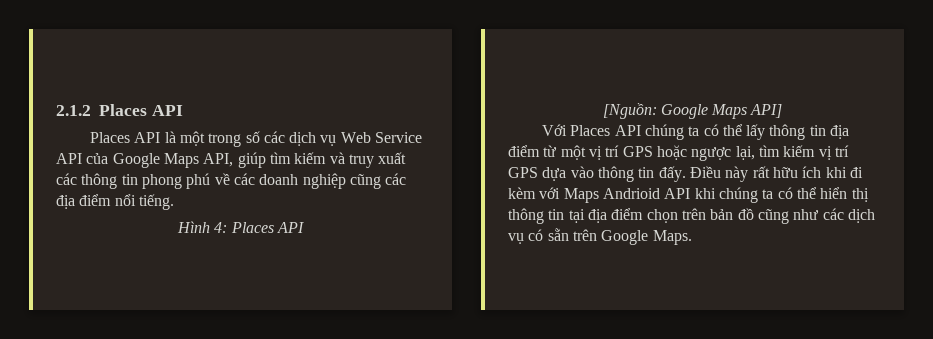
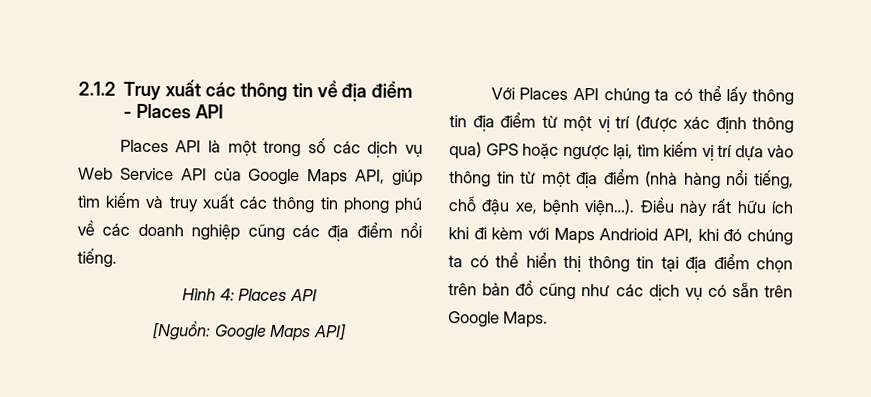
(91, 110) none -> [123,79,414,102] [123,111,133,118] Truy xuất các thông tin về địa điểm -
(620, 151) none -> [634,115,794,134] [449,142,482,160] (được xác định thông qua)
[508,167,538,178] GPS -> (732, 151) none
[658,166,686,182] đấy. -> [520,169,794,190] [448,196,635,216] từ một địa điểm (nhà hàng nổi tiếng, chỗ đậu xe, bệnh viện…).
[664,188,716,199] API khi -> [663,228,743,243] API, khi đó

